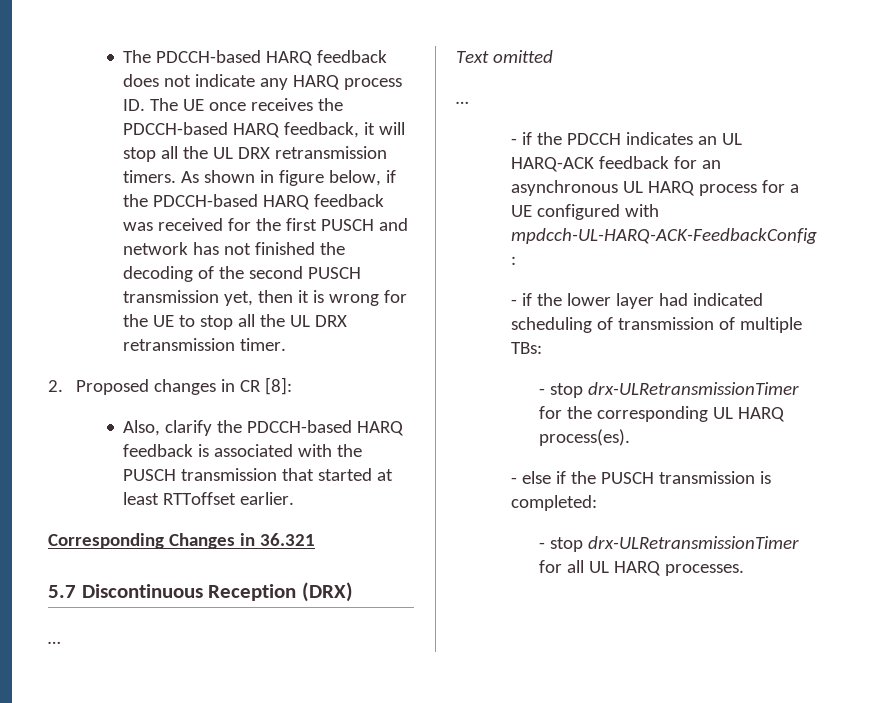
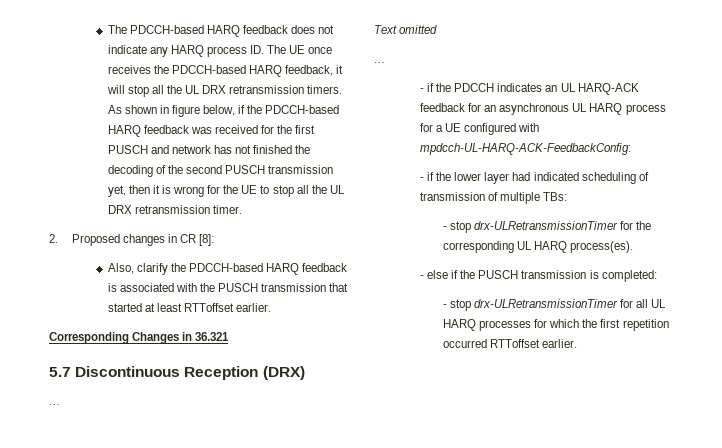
[664,564,744,576] processes. -> [478,319,669,331] [442,339,578,348] processes for which the first repetition occurred RTToffset earlier.

